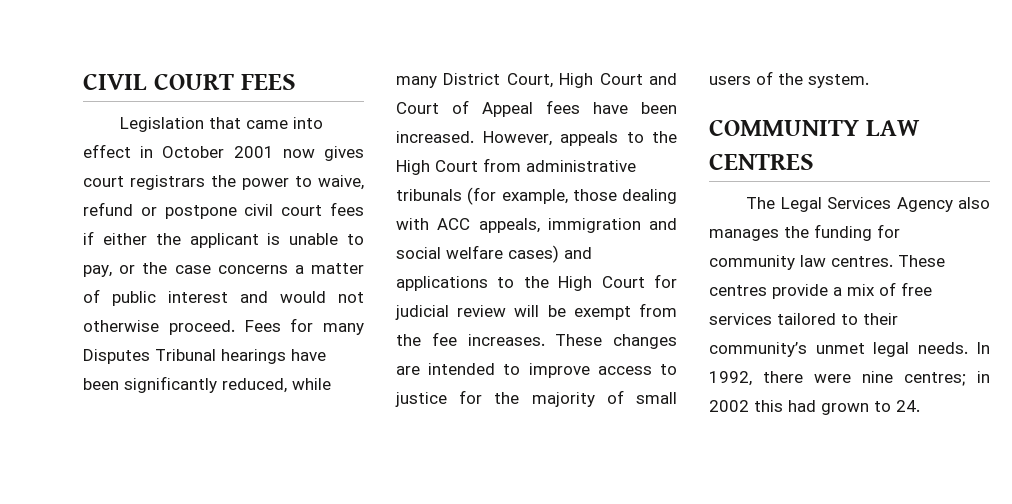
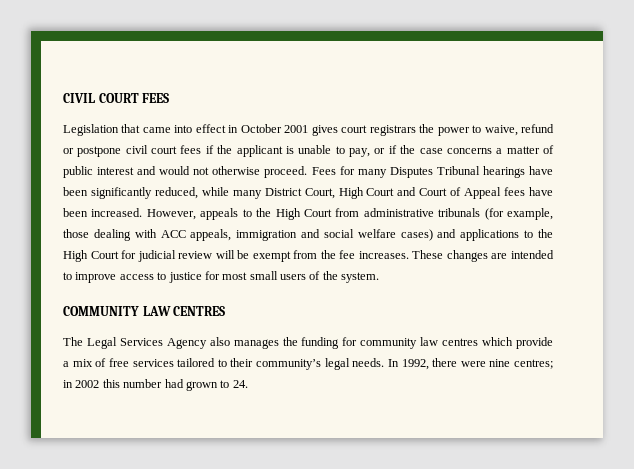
[282,149,315,158] now -> (309, 129) none
[102,233,147,245] either -> (214, 149) none
(136, 269) none -> [388,145,397,154] if
[494,390,624,407] the majority of -> [222,272,248,280] most
[831,255,945,267] [709,285,767,296] centres. These centres -> [442,337,514,346] centres which
[815,343,865,354] unmet -> (321, 364) none
(783, 406) none -> [123,379,163,388] number

